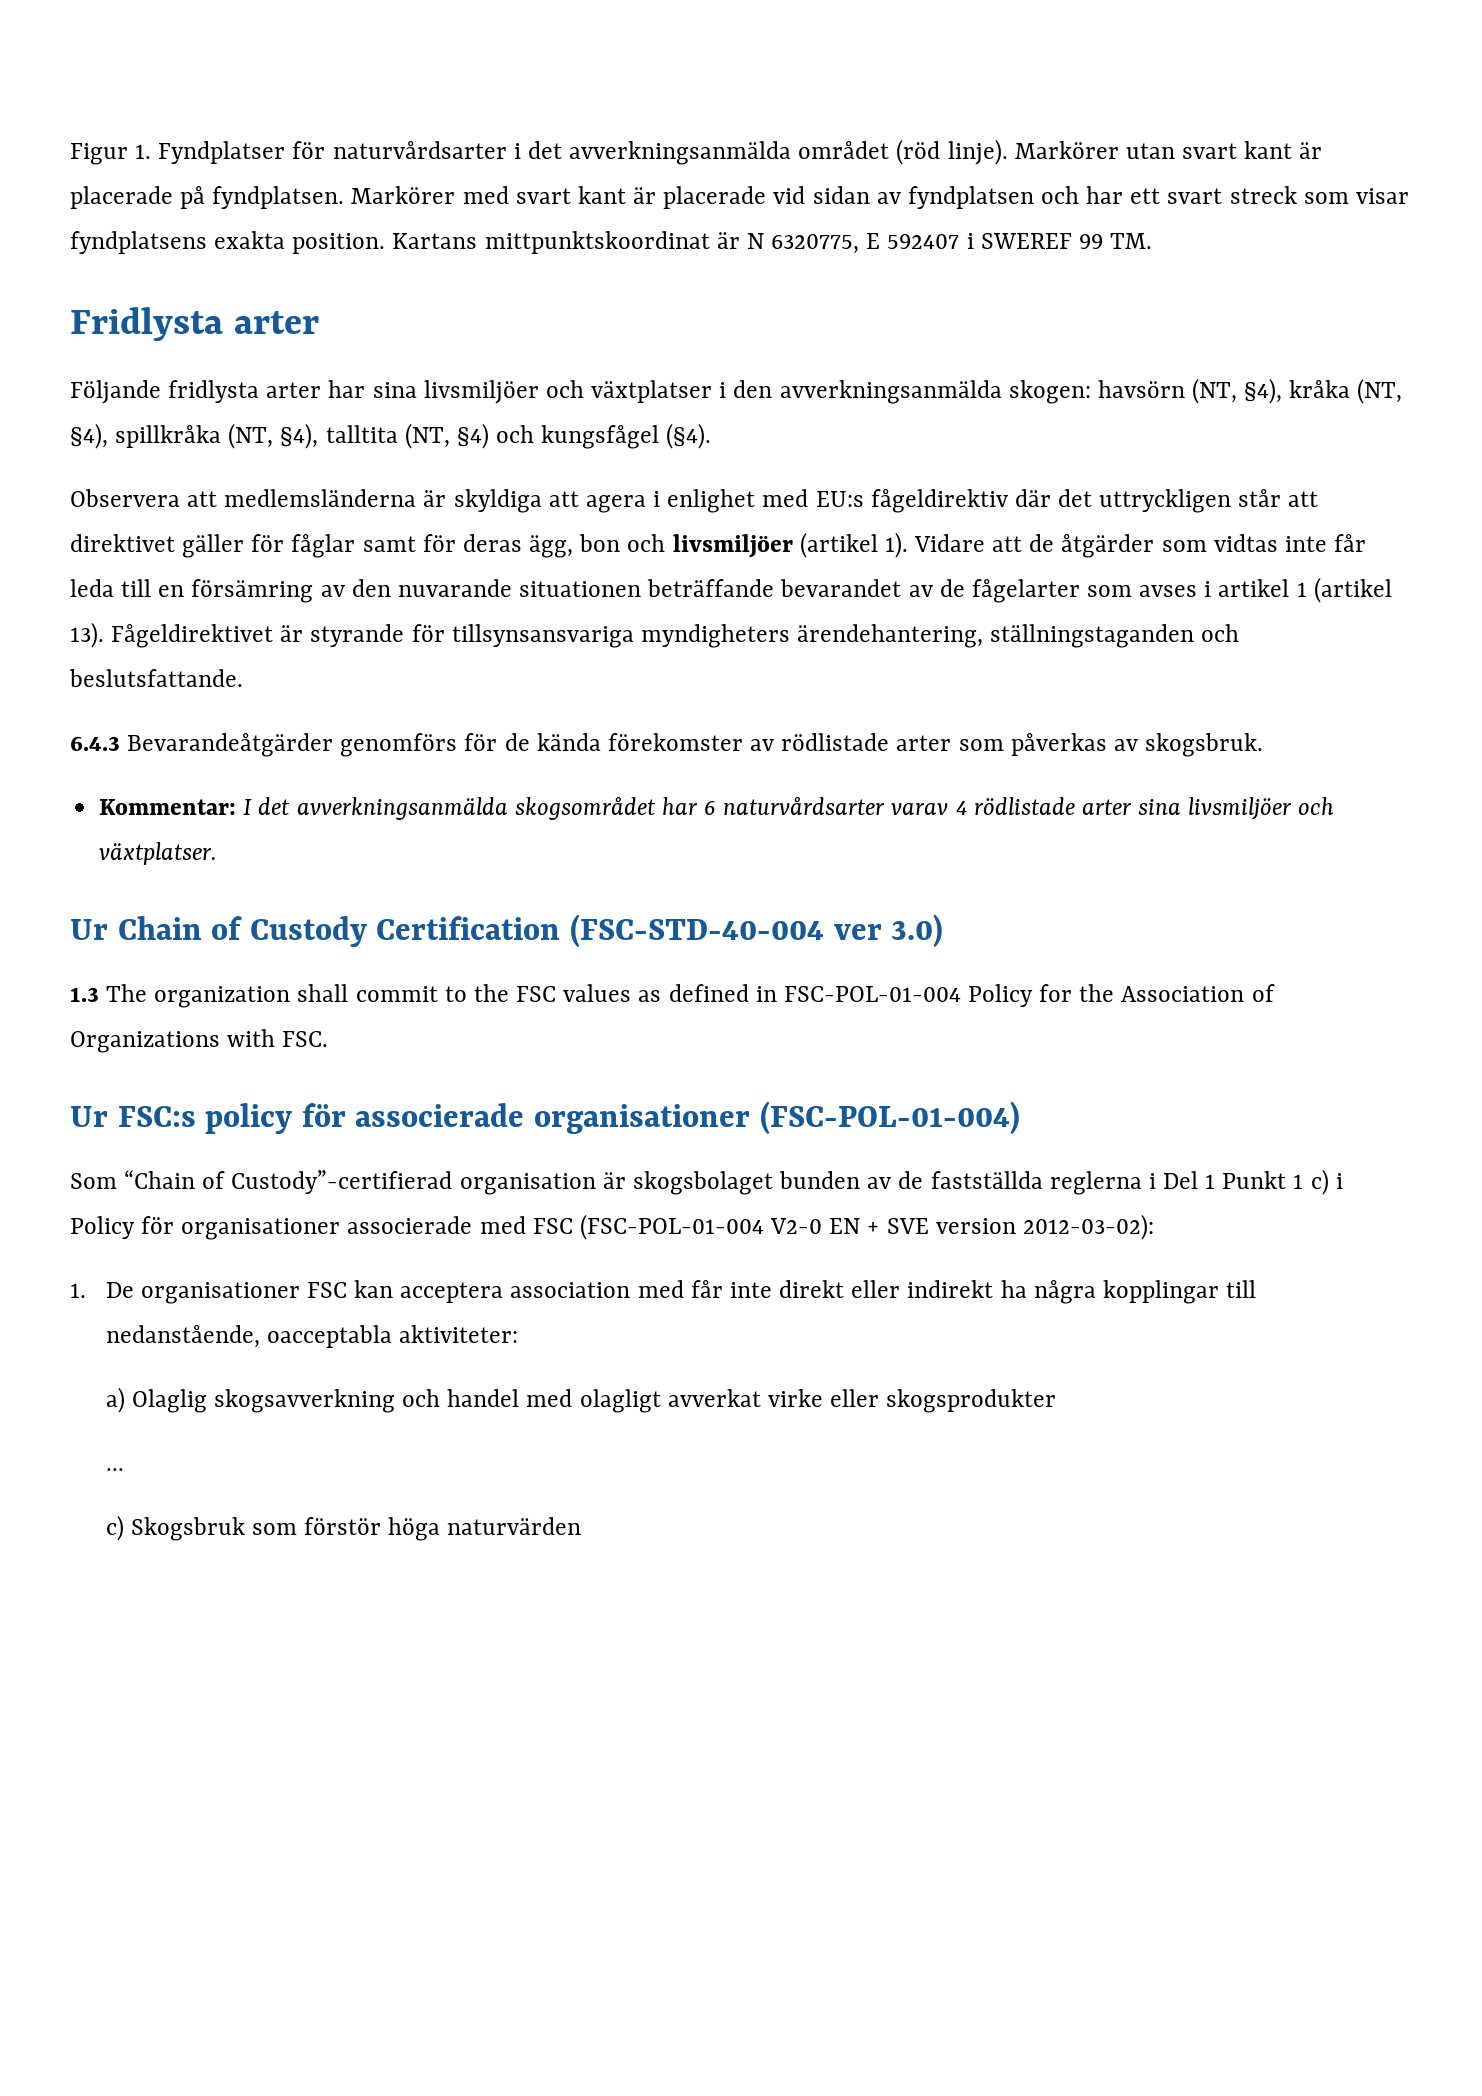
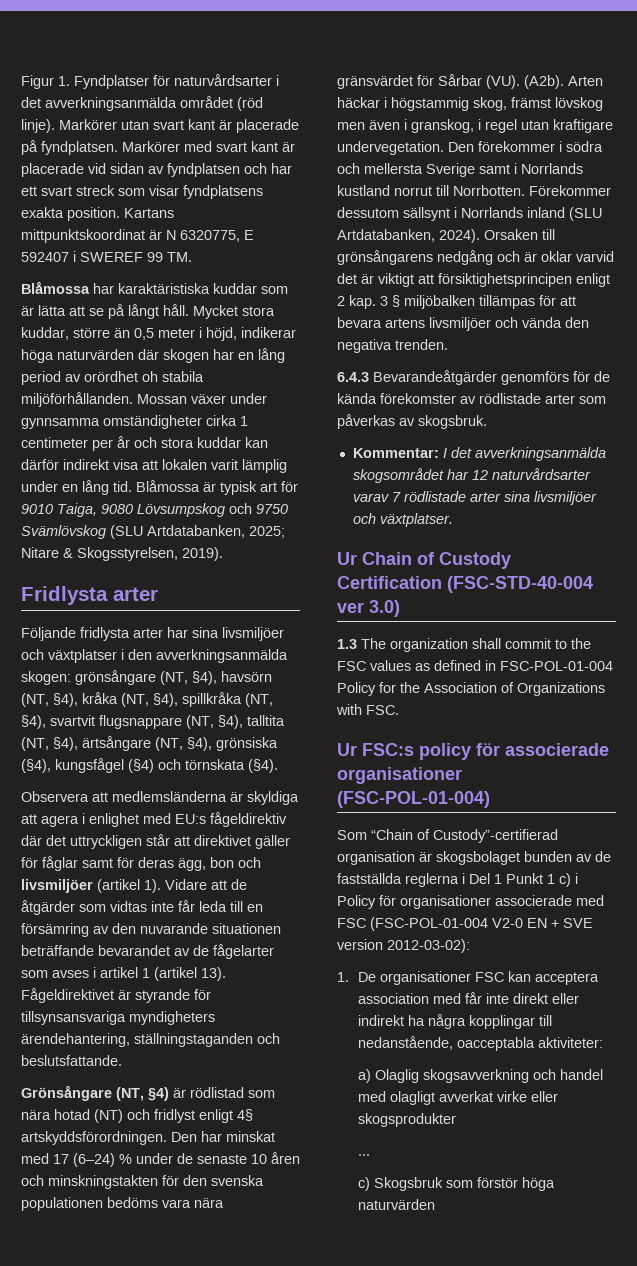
(1153, 241) none -> [21,281,288,294] [21,304,275,319] [21,327,296,341] [21,348,285,363] [21,371,204,385] [21,392,267,407] [21,415,248,429] [21,436,268,451] [21,459,287,473] [21,480,298,495] [21,503,288,517] [21,525,285,539] [21,547,223,561] // Blåmossa har karaktäristiska kuddar som är lätta att se på långt håll. Mycket stora kuddar, större än 0,5 meter i höjd, indikerar höga naturvärden där skogen har en lång period av orördhet oh stabila miljöförhållanden. Mossan växer under gynnsamma omständigheter cirka 1 centimeter per år och stora kuddar kan därför indirekt visa att lokalen varit lämplig under en lång tid. Blåmossa är typisk art för 9010 Taiga, 9080 Lövsumpskog och 9750 Svämlövskog (SLU Artdatabanken, 2025; Nitare & Skogsstyrelsen, 2019).
(1091, 392) none -> [75,670,217,685] grönsångare (NT, §4),
[325,423,660,449] talltita (NT, §4) och kungsfågel -> [50,715,285,729] [21,736,278,751] [21,758,245,773] svartvit flugsnappare (NT, §4), talltita (NT, §4), ärtsångare (NT, §4), grönsiska (§4), kungsfågel (§4) och törnskata
(243, 678) none -> [21,1085,275,1101] [21,1109,253,1123] [21,1131,275,1145] [21,1152,300,1167] [21,1175,264,1189] [21,1197,224,1211] [337,74,603,89] [337,97,603,111] [337,119,613,133] [337,141,603,155] [337,163,583,177] [337,185,611,196] [337,207,602,221] [337,229,555,243] [337,250,614,265] [337,273,610,287] [337,295,576,309] [337,317,589,331] [337,339,448,353] // Grönsångare (NT, §4) är rödlistad som nära hotad (NT) och fridlyst enligt 4§ artskyddsförordningen. Den har minskat med 17 (6–24) % under de senaste 10 åren och minskningstakten för den svenska populationen bedöms vara nära gränsvärdet för Sårbar (VU). (A2b). Arten häckar i högstammig skog, främst lövskog men även i granskog, i regel utan kraftigare undervegetation. Den förekommer i södra och mellersta Sverige samt i Norrlands kustland norrut till Norrbotten. Förekommer dessutom sällsynt i Norrlands inland (SLU Artdatabanken, 2024). Orsaken till grönsångarens nedgång och är oklar varvid det är viktigt att försiktighetsprincipen enligt 2 kap. 3 § miljöbalken tillämpas för att bevara artens livsmiljöer och vända den negativa trenden.
[704,801,717,815] 6 -> [471,470,488,480] 12
[955,801,967,815] 4 -> [391,492,401,502] 7

